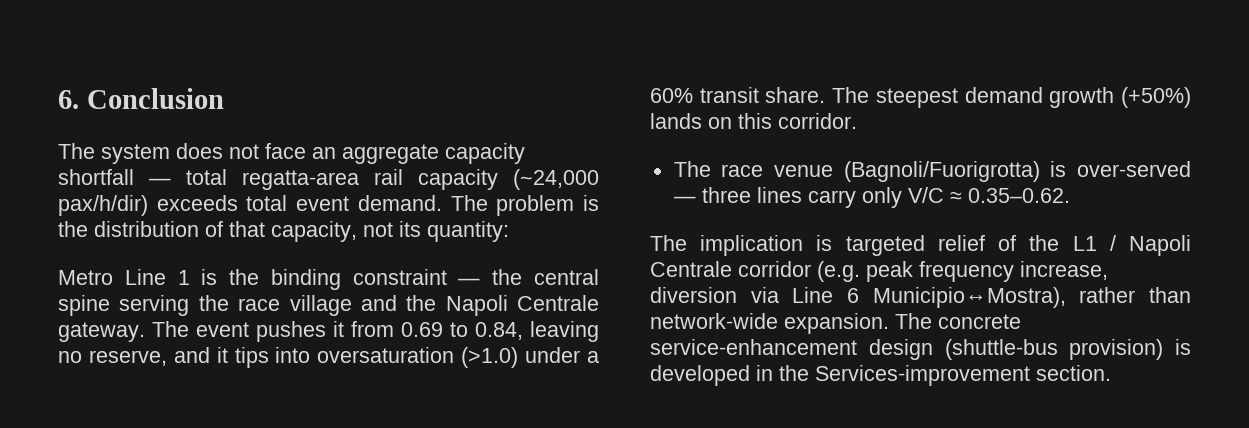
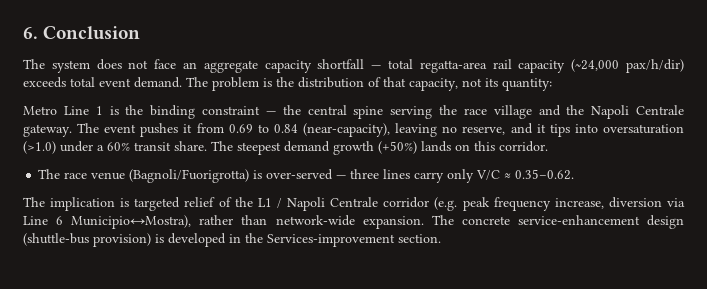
[475,322,523,340] 0.84, -> [273,123,391,137] 0.84 (near-capacity),

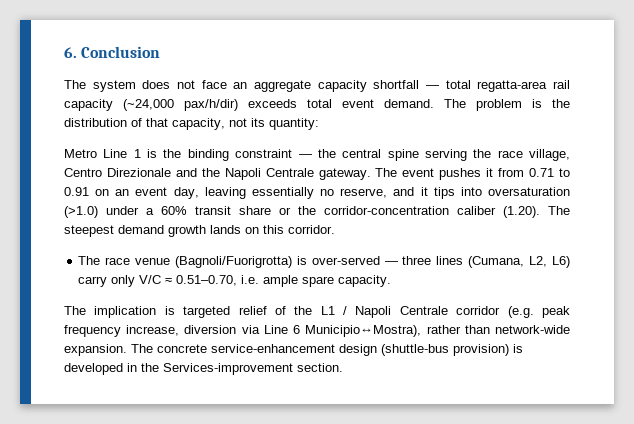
[493,105,532,119] village -> [528,149,570,161] [64,168,171,177] village, Centro Direzionale
[228,123,438,137] 0.69 to 0.84 (near-capacity), leaving -> [529,168,570,177] [64,187,314,199] 0.71 to 0.91 on an event day, leaving essentially
[174,141,207,151] share. -> [239,206,540,218] share or the corridor-concentration caliber (1.20).
[378,141,417,154] (+50%) -> (206, 231) none
(411, 174) none -> [468,256,570,268] (Cumana, L2, L6)
[515,169,575,180] 0.35–0.62. -> [176,275,392,287] 0.51–0.70, i.e. ample spare capacity.

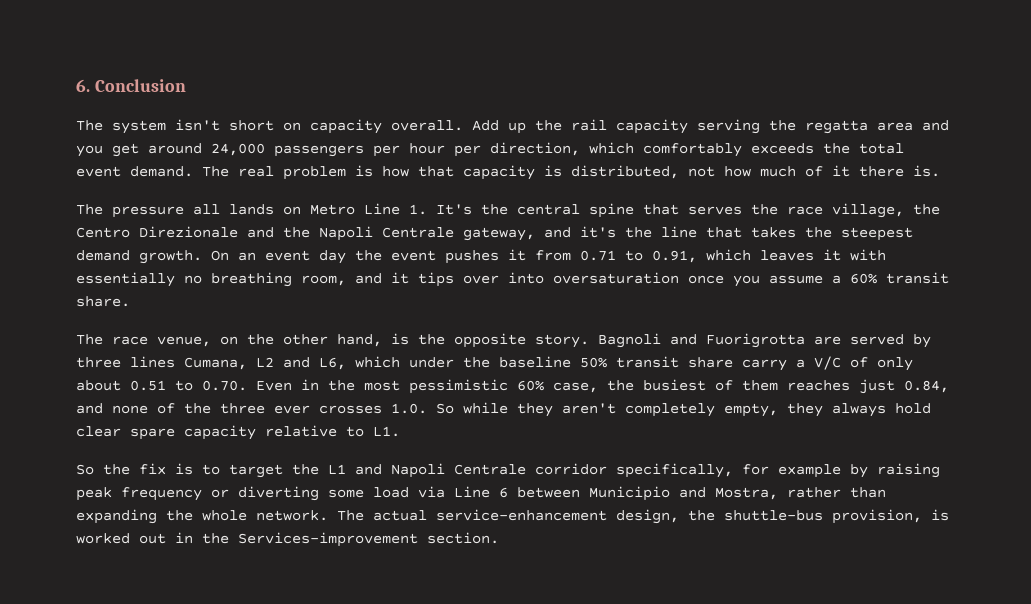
[142,80,570,92] [64,99,297,111] does not face an aggregate capacity shortfall — total regatta-area rail capacity (~24,000 pax/h/dir) exceeds -> [175,119,949,134] [76,142,850,157] isn't short on capacity overall. Add up the rail capacity serving the regatta area and you get around 24,000 passengers per hour per direction, which comfortably exceeds the
(466, 103) none -> [238,166,274,177] real
[552,99,570,108] [64,118,319,130] [64,149,312,161] the distribution of that capacity, not its quantity: // Metro Line 1 is the binding constraint — -> [382,165,940,180] [76,203,472,218] how that capacity is distributed, not how much of it there is. // The pressure all lands on Metro Line 1. It's
[424,149,467,161] serving -> [643,204,742,215] that serves
(570, 155) none -> [913,204,940,215] the
[318,168,398,180] gateway. The -> [463,226,913,241] [76,250,382,264] gateway, and it's the line that takes the steepest demand growth. On an event day the
[64,187,388,199] 0.91 on an event day, leaving essentially no reserve, -> [652,249,886,263] [76,272,346,287] 0.91, which leaves it with essentially no breathing room,
(455, 193) none -> [463,275,499,284] over
[64,206,570,218] [64,225,335,237] [78,256,570,268] [78,275,392,287] [64,306,570,318] [64,325,570,337] [64,344,523,356] [64,363,123,375] (>1.0) under a 60% transit share or the corridor-concentration caliber (1.20). The steepest demand growth lands on this corridor. // The race venue (Bagnoli/Fuorigrotta) is over-served — three lines (Cumana, L2, L6) carry only V/C ≈ 0.51–0.70, i.e. ample spare capacity. // The implication is targeted relief of the L1 / Napoli Centrale corridor (e.g. peak frequency increase, diversion via Line 6 Municipio↔Mostra), rather than network-wide expansion. The concrete service-enhancement design (shuttle-bus provision) is developed -> [688,272,949,287] [76,296,130,307] [76,333,931,348] [76,356,913,371] [76,379,949,394] [76,402,931,417] [76,425,400,440] [76,463,940,478] [76,486,886,501] [76,509,949,524] [76,533,166,544] once you assume a 60% transit share. // The race venue, on the other hand, is the opposite story. Bagnoli and Fuorigrotta are served by three lines Cumana, L2 and L6, which under the baseline 50% transit share carry a V/C of only about 0.51 to 0.70. Even in the most pessimistic 60% case, the busiest of them reaches just 0.84, and none of the three ever crosses 1.0. So while they aren't completely empty, they always hold clear spare capacity relative to L1. // So the fix is to target the L1 and Napoli Centrale corridor specifically, for example by raising peak frequency or diverting some load via Line 6 between Municipio and Mostra, rather than expanding the whole network. The actual service-enhancement design, the shuttle-bus provision, is worked out

